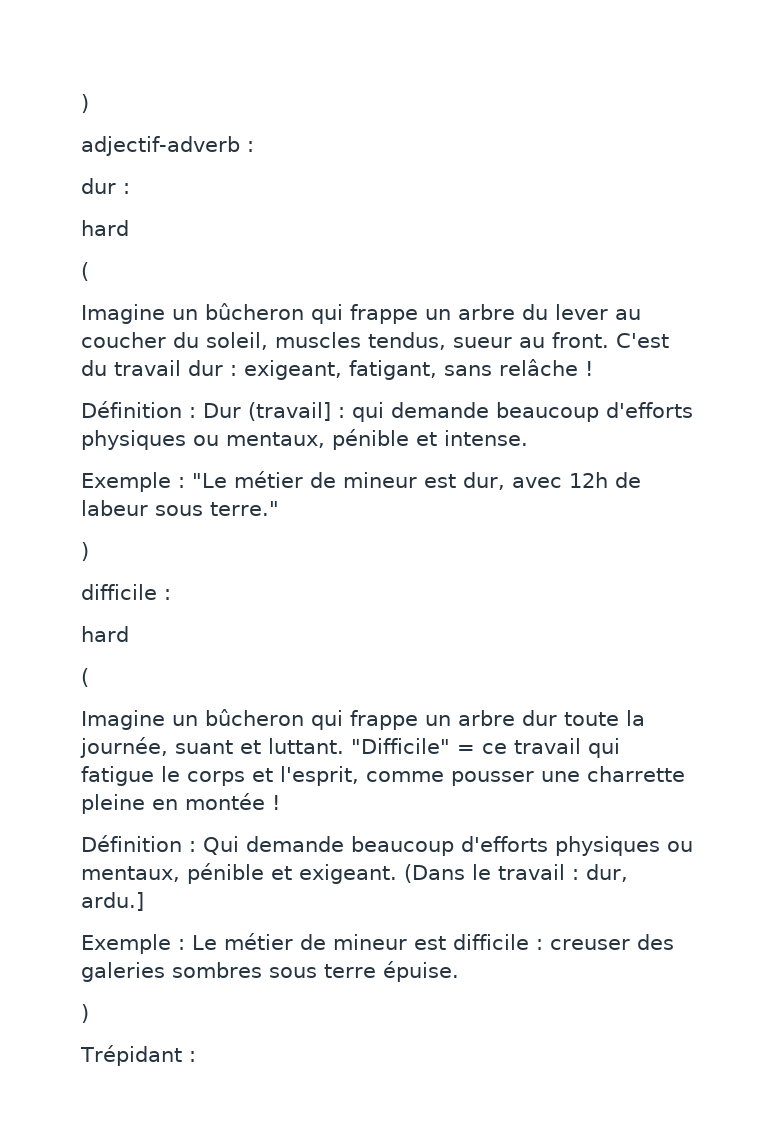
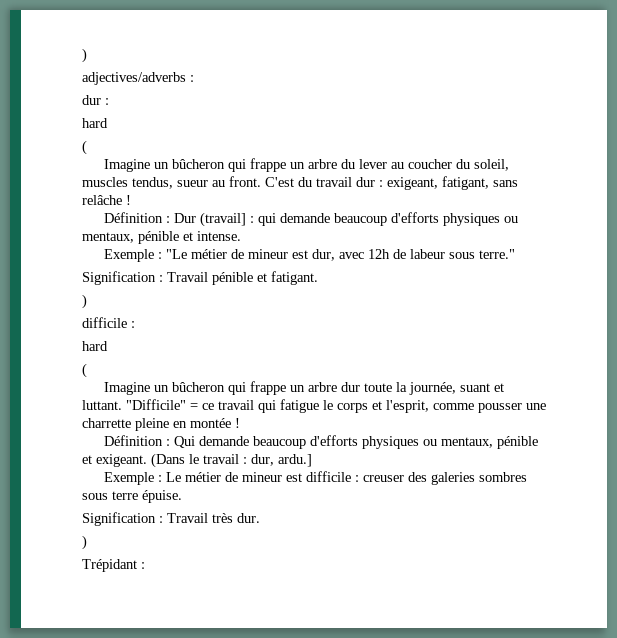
[81,94,89,113] [81,136,240,156] ) // adjectif-adverb -> [82,48,87,63] [82,72,186,85] ) // adjectives/adverbs
(279, 508) none -> [82,271,318,285] // Signification : Travail pénible et fatigant.
(459, 971) none -> [82,512,260,526] // Signification : Travail très dur.

